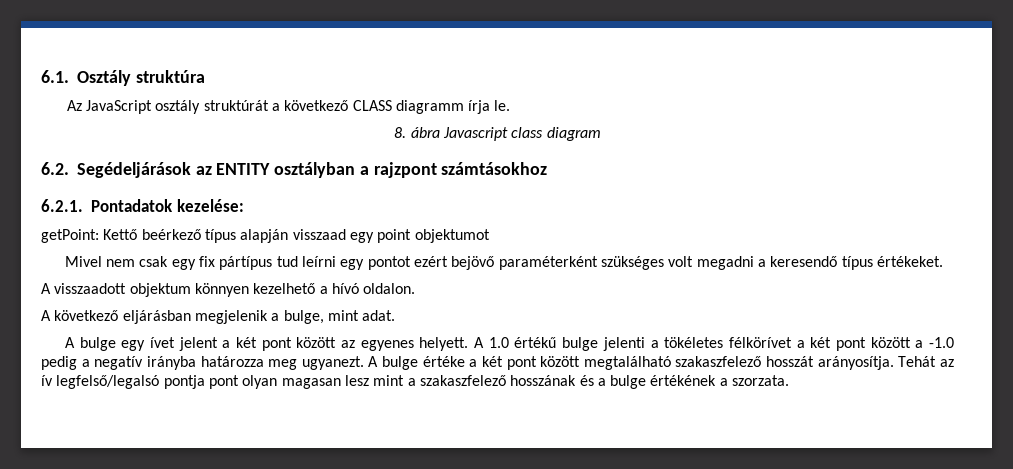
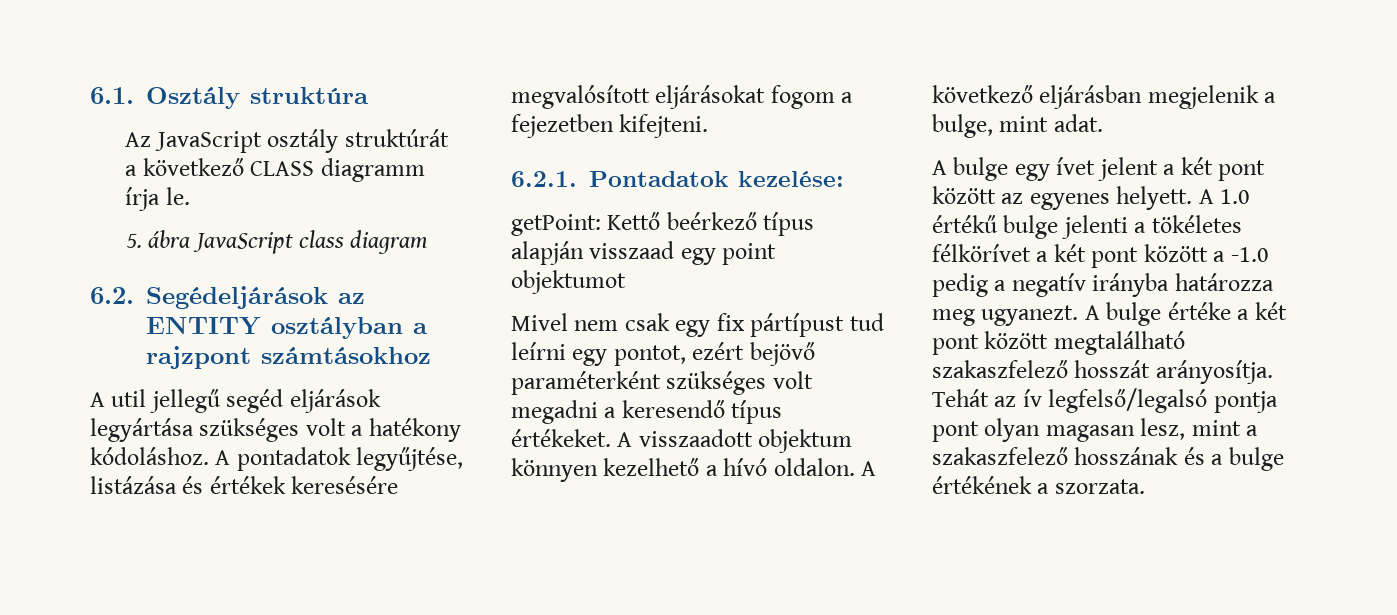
[394,127,508,141] 8. ábra Javascript -> [125,230,293,254] 5. ábra JavaScript
(548, 168) none -> [90,389,381,413] [90,418,461,442] [90,447,464,471] [90,476,399,494] [511,85,854,109] [511,114,709,138] // A util jellegű segéd eljárások legyártása szükséges volt a hatékony kódoláshoz. A pontadatok legyűjtése, listázása és értékek keresésére megvalósított eljárásokat fogom a fejezetben kifejteni.
[219,256,273,270] pártípus -> [750,313,845,337] pártípust
[367,256,411,270] pontot -> [613,345,686,366] pontot,
(943, 261) // -> (611, 438) none
(416, 288) // -> (855, 467) none
[344,375,369,386] lesz -> [1140,418,1186,440] lesz,

